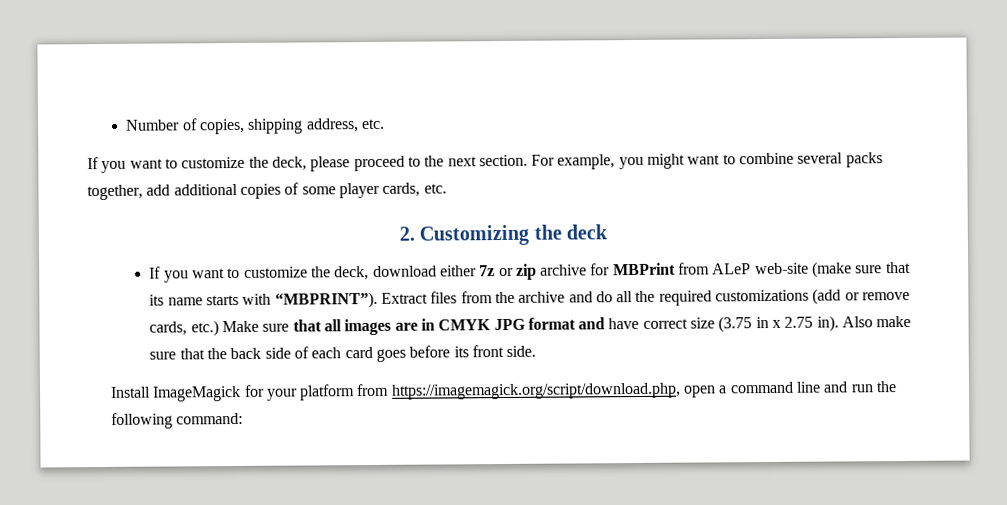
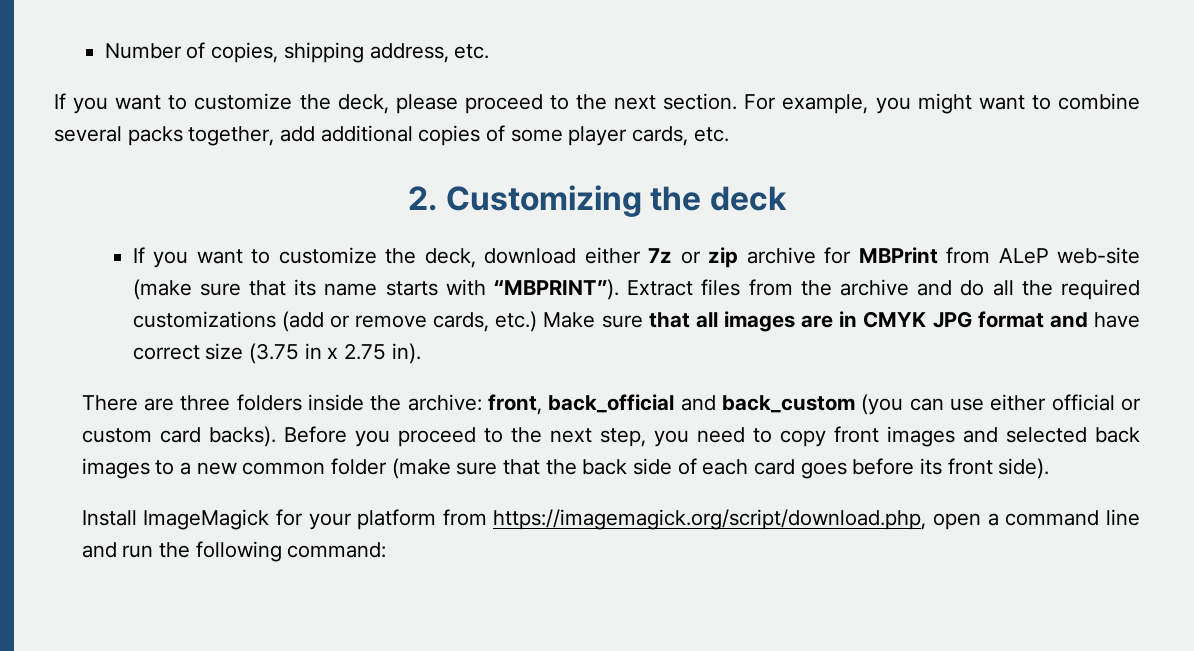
[842,315,912,328] Also make -> [81,394,1141,415] [81,426,1141,447] [81,458,451,479] // There are three folders inside the archive: front, back_official and back_custom (you can use either official or custom card backs). Before you proceed to the next step, you need to copy front images and selected back images to a new common folder (make
[506,345,537,357] side. -> [998,458,1050,479] side).

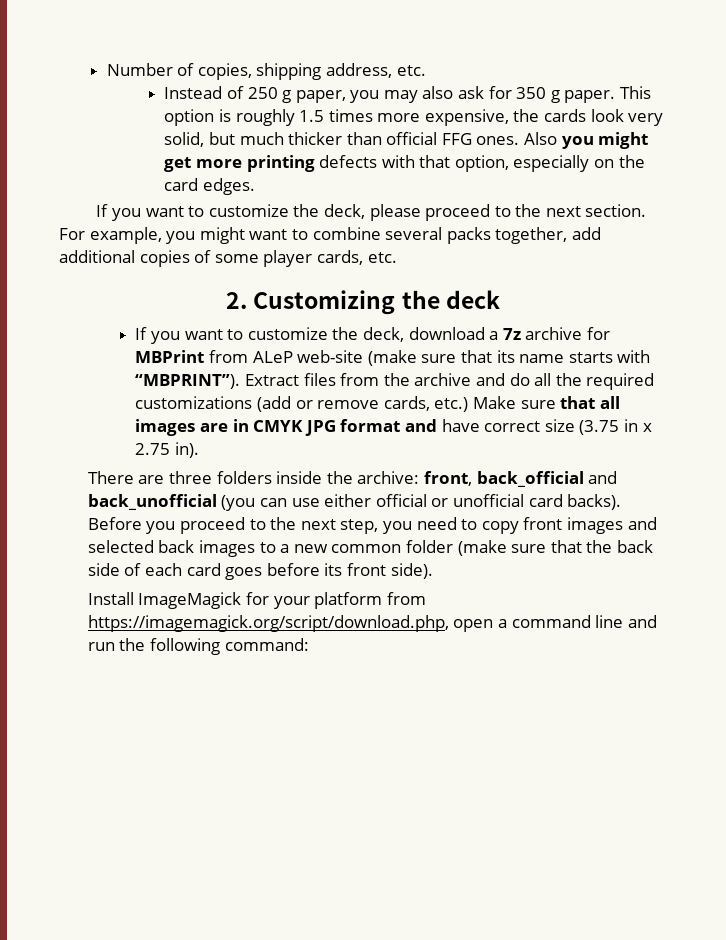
(490, 51) none -> [164,86,652,103] [164,109,664,126] [164,132,649,149] [164,155,645,172] [164,178,255,195] // Instead of 250 g paper, you may also ask for 350 g paper. This option is roughly 1.5 times more expensive, the cards look very solid, but much thicker than official FFG ones. Also you might get more printing defects with that option, especially on the card edges.
[584,247,739,268] either 7z or zip -> [489,328,521,340] a 7z
[722,395,856,413] back_custom -> [87,494,217,510] back_unofficial
[81,428,152,443] custom -> [453,494,525,507] unofficial

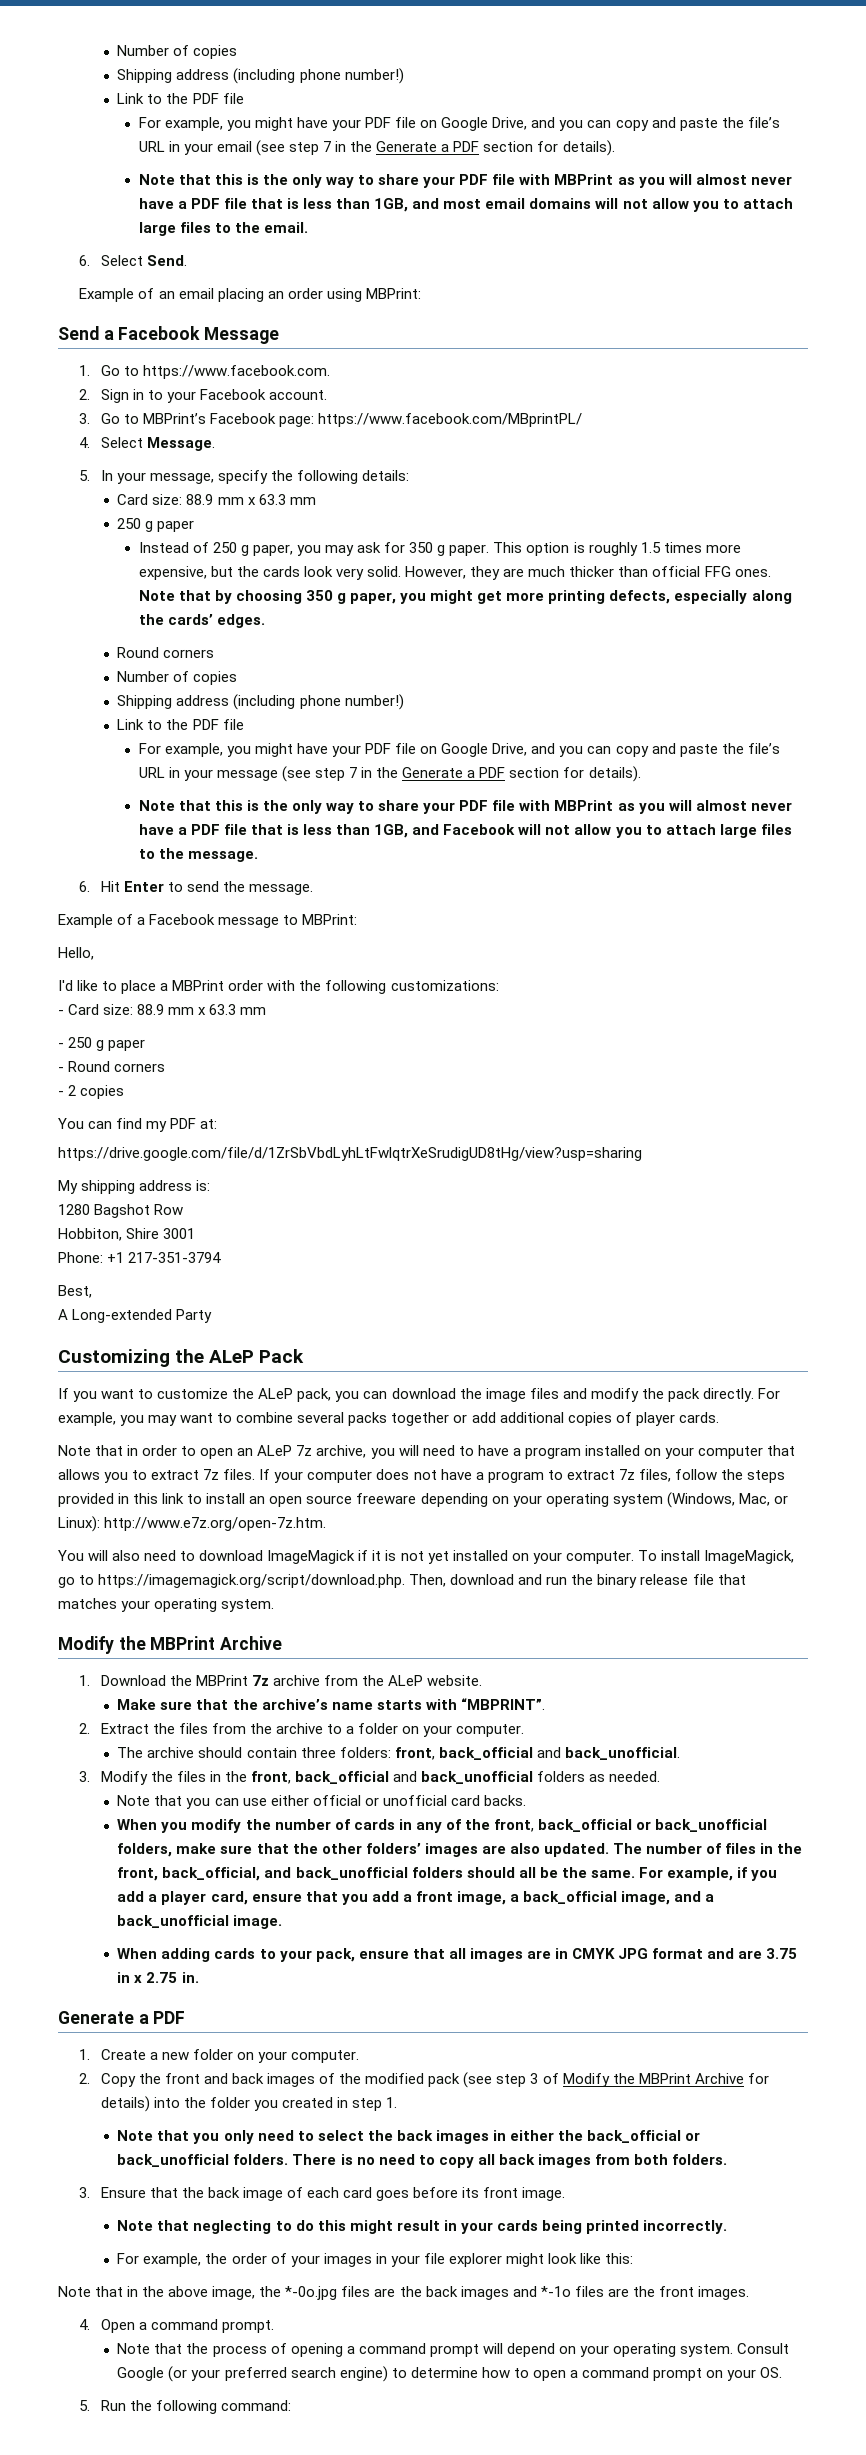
[106,63,426,80] Number of copies, shipping address, etc. -> [117,45,238,59] [117,68,404,84] [117,93,244,104] [138,117,780,131] [138,140,615,156] [138,174,792,188] [138,198,793,212] [138,222,309,236] [79,255,187,266] [79,288,421,302] [58,326,280,344] [79,365,330,379] [79,389,328,403] [79,413,583,427] [79,437,215,451] [79,470,410,484] [117,494,316,505] [117,518,195,532] Number of copies // Shipping address (including phone number!) // Link to the PDF file // For example, you might have your PDF file on Google Drive, and you can copy and paste the file’s URL in your email (see step 7 in the Generate a PDF section for details). // Note that this is the only way to share your PDF file with MBPrint as you will almost never have a PDF file that is less than 1GB, and most email domains will not allow you to attach large files to the email. // 6. Select Send. // Example of an email placing an order using MBPrint: // Send a Facebook Message // 1. Go to https://www.facebook.com. // 2. Sign in to your Facebook account. // 3. Go to MBPrint’s Facebook page: https://www.facebook.com/MBprintPL/ // 4. Select Message. // 5. In your message, specify the following details: // Card size: 88.9 mm x 63.3 mm // 250 g paper
[422,86,454,99] also -> (355, 550) none
(509, 117) none -> [210,566,233,577] but
[164,132,235,147] solid, but -> [367,566,525,580] solid. However, they are
[524,132,558,145] Also -> [138,590,397,604] Note that by choosing 350 g paper,
[319,155,645,172] [164,178,255,195] [96,204,647,221] [59,227,245,244] defects with that option, especially on the card edges. // If you want to customize the deck, please proceed to the next section. For example, you might -> [609,590,792,604] [138,614,265,628] [117,647,215,658] [117,671,238,685] [117,694,404,710] [117,719,244,730] [138,743,780,757] [138,766,641,782] [138,800,792,814] [138,824,792,838] [138,848,258,862] [79,881,314,895] [58,914,358,928] [58,947,94,960] [58,980,499,994] [58,1004,267,1015] [58,1037,146,1051] [58,1061,166,1072] [58,1085,125,1099] [58,1118,218,1132] [58,1147,642,1161] [58,1180,211,1194] [58,1204,184,1218] [58,1228,196,1241] [58,1252,222,1263] [58,1285,92,1298] [58,1309,213,1323] [58,1349,305,1367] [58,1388,780,1402] [58,1412,178,1426] defects, especially along the cards’ edges. // Round corners // Number of copies // Shipping address (including phone number!) // Link to the PDF file // For example, you might have your PDF file on Google Drive, and you can copy and paste the file’s URL in your message (see step 7 in the Generate a PDF section for details). // Note that this is the only way to share your PDF file with MBPrint as you will almost never have a PDF file that is less than 1GB, and Facebook will not allow you to attach large files to the message. // 6. Hit Enter to send the message. // Example of a Facebook message to MBPrint: // Hello, // I'd like to place a MBPrint order with the following customizations: // - Card size: 88.9 mm x 63.3 mm // - 250 g paper // - Round corners // - 2 copies // You can find my PDF at: // https://drive.google.com/file/d/1ZrSbVbdLyhLtFwlqtrXeSrudigUD8tHg/view?usp=sharing // My shipping address is: // 1280 Bagshot Row // Hobbiton, Shire 3001 // Phone: +1 217-351-3794 // Best, // A Long-extended Party // Customizing the ALeP Pack // If you want to customize the ALeP pack, you can download the image files and modify the pack directly. For example, you may
[495,227,568,244] together, -> [391,1412,468,1426] together or
[214,250,397,267] [226,290,500,315] [135,327,610,344] [135,350,651,366] [135,373,655,390] [135,396,556,412] some player cards, etc. // 2. Customizing the deck // If you want to customize the deck, download a 7z archive for MBPrint from ALeP web-site (make sure that its name starts with “MBPRINT”). Extract files from the archive and do all the required customizations (add or remove cards, etc.) Make sure -> [635,1412,719,1426] [58,1445,796,1459] [58,1469,785,1483] [58,1492,788,1508] [58,1516,327,1532] [58,1550,794,1564] [58,1574,746,1588] [58,1598,275,1612] [58,1636,283,1654] [79,1675,483,1686] [117,1698,545,1710] [79,1723,525,1737] [117,1747,680,1760] [79,1771,661,1785] [117,1795,526,1809] [117,1819,768,1833] [117,1843,803,1857] [117,1867,778,1881] [117,1891,715,1905] [117,1915,283,1929] [117,1948,409,1962] player cards. // Note that in order to open an ALeP 7z archive, you will need to have a program installed on your computer that allows you to extract 7z files. If your computer does not have a program to extract 7z files, follow the steps provided in this link to install an open source freeware depending on your operating system (Windows, Mac, or Linux): http://www.e7z.org/open-7z.htm. // You will also need to download ImageMagick if it is not yet installed on your computer. To install ImageMagick, go to https://imagemagick.org/script/download.php. Then, download and run the binary release file that matches your operating system. // Modify the MBPrint Archive // 1. Download the MBPrint 7z archive from the ALeP website. // Make sure that the archive’s name starts with “MBPRINT”. // 2. Extract the files from the archive to a folder on your computer. // The archive should contain three folders: front, back_official and back_unofficial. // 3. Modify the files in the front, back_official and back_unofficial folders as needed. // Note that you can use either official or unofficial card backs. // When you modify the number of cards in any of the front, back_official or back_unofficial folders, make sure that the other folders’ images are also updated. The number of files in the front, back_official, and back_unofficial folders should all be the same. For example, if you add a player card, ensure that you add a front image, a back_official image, and a back_unofficial image. // When adding cards to your pack, ensure
[441,419,652,435] [135,442,200,458] [87,471,618,487] [87,494,622,511] [87,517,657,534] [87,540,547,557] have correct size (3.75 in x 2.75 in). // There are three folders inside the archive: front, back_official and back_unofficial (you can use either official or unofficial card backs). Before you proceed to the next step, you need to copy front images and selected back images to a new common folder (make sure -> [738,1948,798,1959] [117,1972,199,1983] [58,2011,186,2024] [79,2049,360,2063] [79,2072,769,2088] [100,2096,398,2112] [117,2130,701,2144] [117,2154,728,2168] [79,2187,146,2198] are 3.75 in x 2.75 in. // Generate a PDF // 1. Create a new folder on your computer. // 2. Copy the front and back images of the modified pack (see step 3 of Modify the MBPrint Archive for details) into the folder you created in step 1. // Note that you only need to select the back images in either the back_official or back_unofficial folders. There is no need to copy all back images from both folders. // 3. Ensure
[87,563,120,576] side -> [243,2187,284,2201] image
[390,563,433,579] [87,592,426,609] [87,615,657,632] [87,642,115,651] side). // Install ImageMagick for your platform from https://imagemagick.org/script/download.php, open a command line and run -> [522,2187,566,2201] [117,2220,728,2234] [117,2253,634,2267] [58,2286,749,2300] [79,2319,275,2333] [117,2343,790,2357] [117,2366,783,2382] [79,2400,126,2411] image. // Note that neglecting to do this might result in your cards being printed incorrectly. // For example, the order of your images in your file explorer might look like this: // Note that in the above image, the *-0o.jpg files are the back images and *-1o files are the front images. // 4. Open a command prompt. // Note that the process of opening a command prompt will depend on your operating system. Consult Google (or your preferred search engine) to determine how to open a command prompt on your OS. // 5. Run

